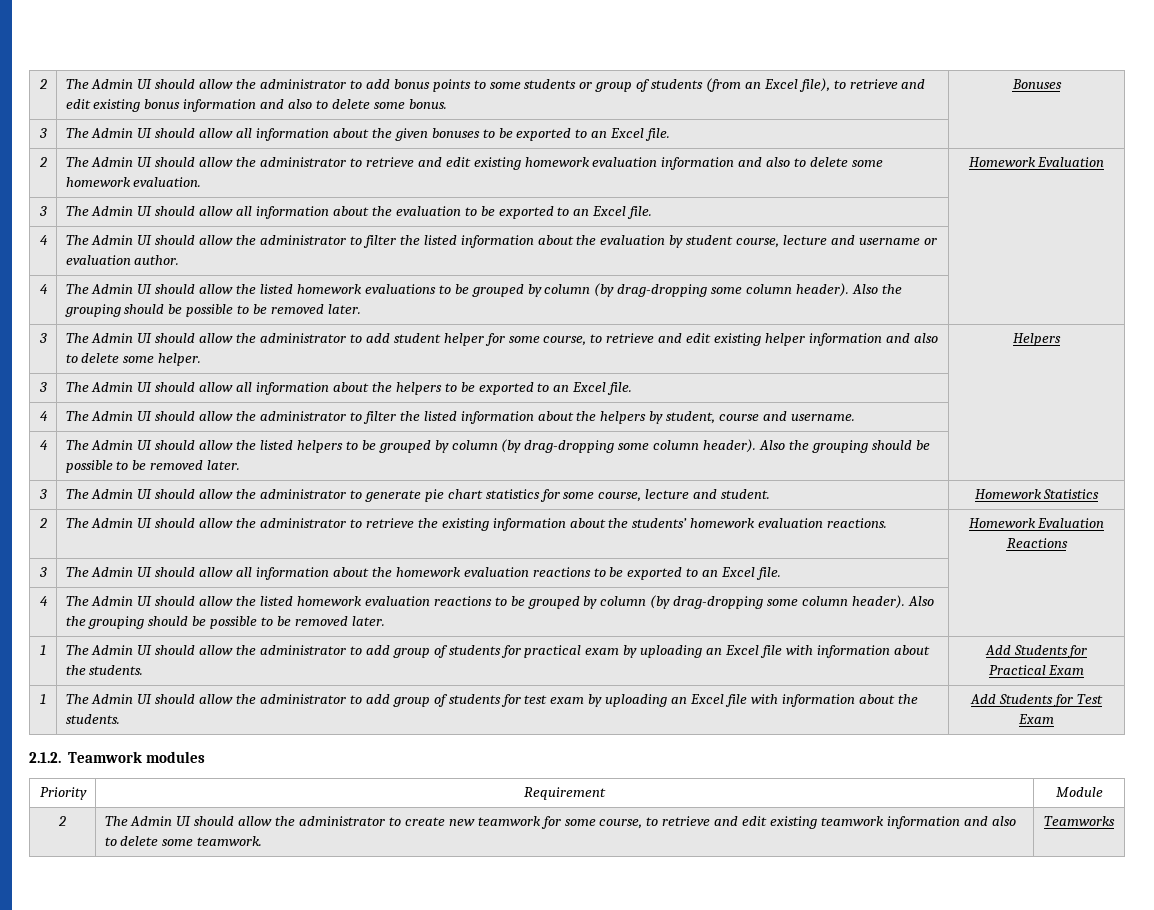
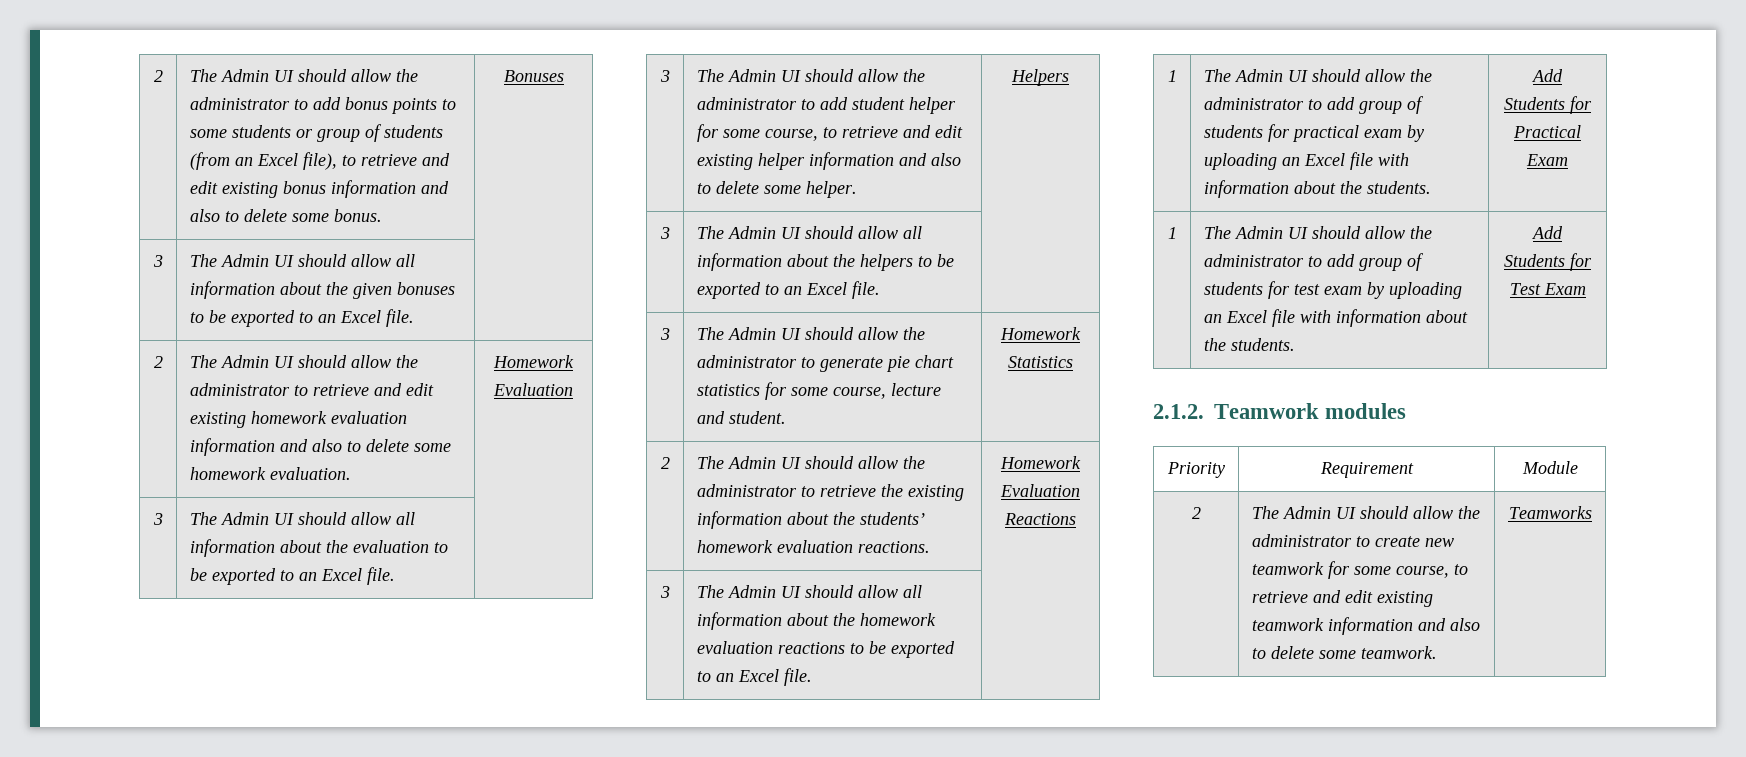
[39,235,48,245] [65,235,937,248] [65,255,180,265] [39,284,48,294] [65,283,902,297] [64,304,361,317] // 4 | The Admin UI should allow the administrator to filter the listed information about the evaluation by student course, lecture and username or evaluation author. | // 4 | The Admin UI should allow the listed homework evaluations to be grouped by column (by drag-dropping some column header). Also the grouping should be possible to be removed later. | -> (395, 576) none
[39,411,48,421] [65,411,855,424] [39,440,48,450] [65,439,930,453] [65,460,241,473] // 4 | The Admin UI should allow the administrator to filter the listed information about the helpers by student, course and username. | // 4 | The Admin UI should allow the listed helpers to be grouped by column (by drag-dropping some column header). Also the grouping should be possible to be removed later. | -> (880, 290) none
[39,596,48,606] [65,595,934,609] [65,616,385,629] // 4 | The Admin UI should allow the listed homework evaluation reactions to be grouped by column (by drag-dropping some column header). Also the grouping should be possible to be removed later. | -> (812, 677) none

